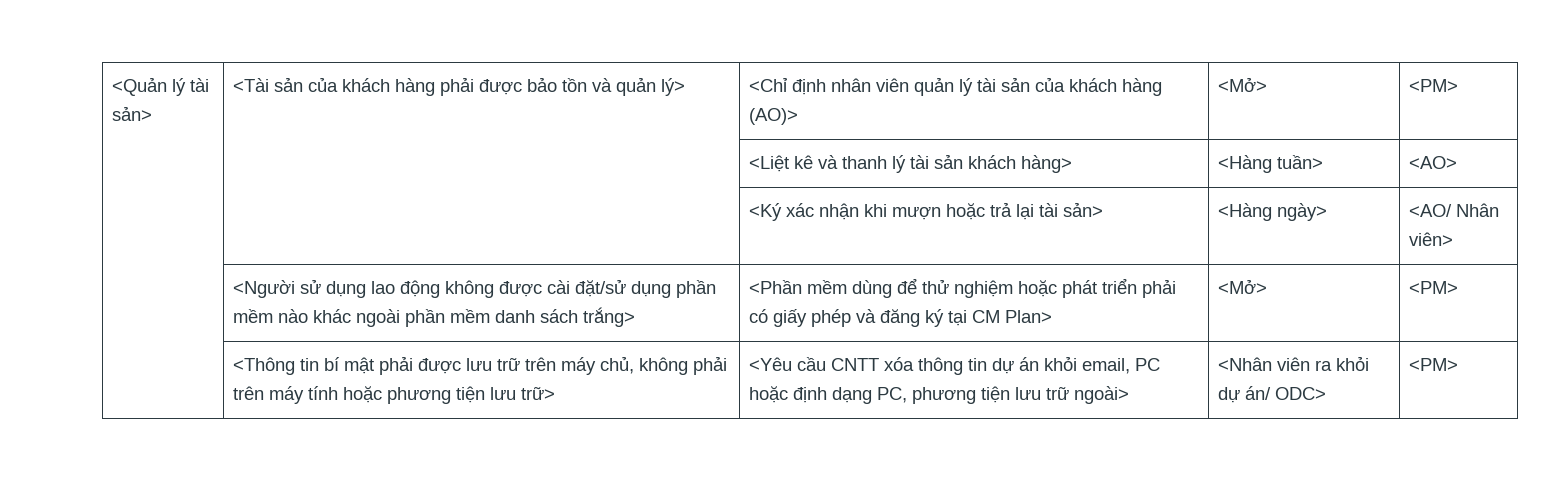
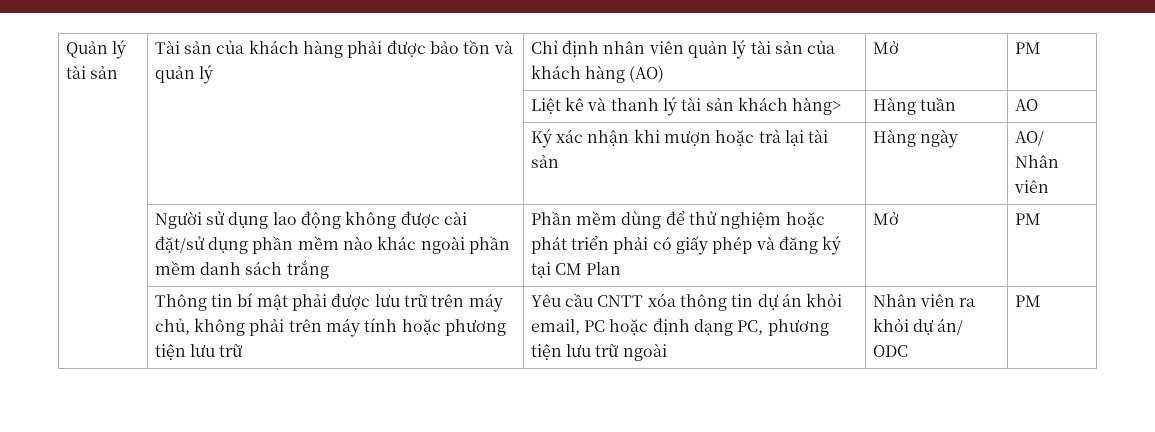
[112,77,210,96] [112,106,153,121] [233,78,270,92] <Quản lý tài sản> | <Tài -> [65,40,126,59] [65,65,118,79] [154,40,180,54] Quản lý tài sản | Tài
[661,78,686,96] [749,77,788,92] lý> | <Chỉ -> [198,65,213,84] [530,40,558,54] lý | Chỉ
[749,108,799,125] [1218,77,1268,92] [1409,79,1459,92] [749,155,790,172] (AO)> | <Mở> | <PM> // | | <Liệt -> [629,66,665,83] [872,41,899,54] [1014,42,1041,54] [530,98,561,114] (AO) | Mở | PM // | | Liệt
[1218,155,1324,173] [1409,156,1458,169] [749,203,783,221] <Hàng tuần> | <AO> // | | <Ký -> [872,97,956,115] [1014,99,1038,111] [530,129,552,148] Hàng tuần | AO // | | Ký
[1063,202,1104,217] [1218,203,1328,221] [1409,203,1500,217] [1409,232,1454,246] [233,280,296,298] sản> | <Hàng ngày> | <AO/ Nhân viên> // | <Người -> [530,155,559,168] [872,129,958,148] [1014,130,1044,146] [1014,155,1059,168] [1013,180,1049,193] [154,211,202,229] sản | Hàng ngày | AO/ Nhân viên // | Người
[583,307,636,327] [749,280,803,294] trắng> | <Phần -> [286,260,329,279] [530,211,572,225] trắng | Phần
[1005,310,1053,323] [1218,279,1268,294] [1409,281,1459,294] [233,357,296,375] Plan> | <Mở> | <PM> // | <Thông -> [586,262,622,275] [872,212,899,225] [1014,213,1041,225] [154,294,207,311] Plan | Mở | PM // | Thông
[521,386,556,400] [749,357,793,371] trữ> | <Yêu -> [219,344,244,357] [530,294,561,307] trữ | Yêu
[1074,386,1130,404] [1218,357,1273,371] ngoài> | <Nhân -> [622,343,667,361] [872,294,917,307] ngoài | Nhân
[1275,387,1327,400] [1409,358,1459,371] ODC> | <PM> -> [872,345,908,357] [1014,295,1041,307] ODC | PM

